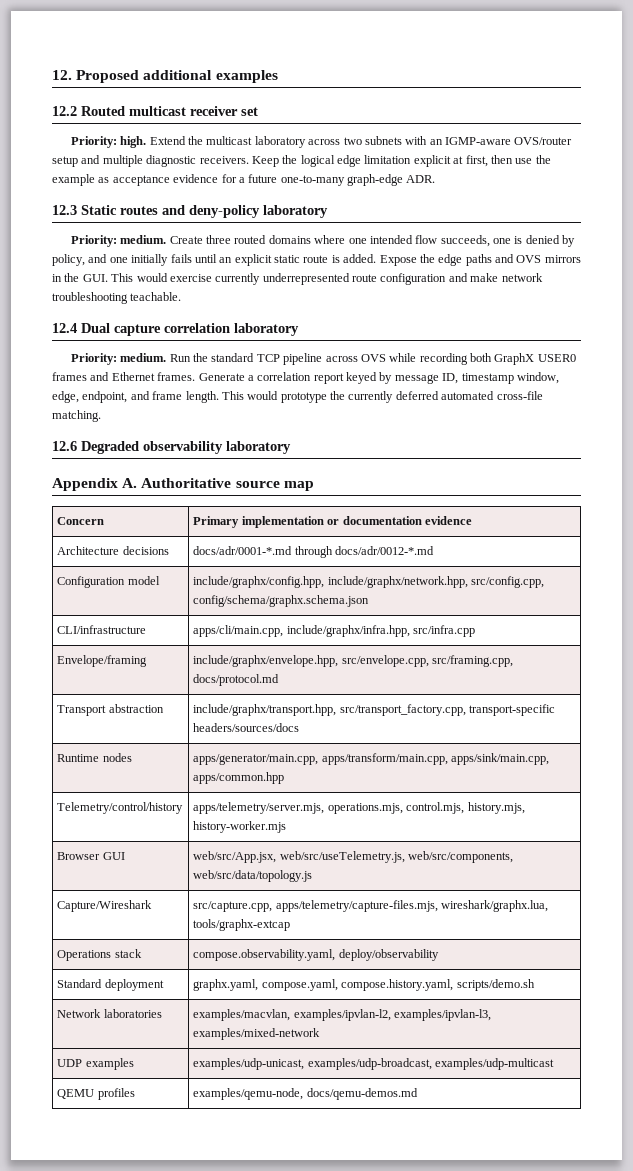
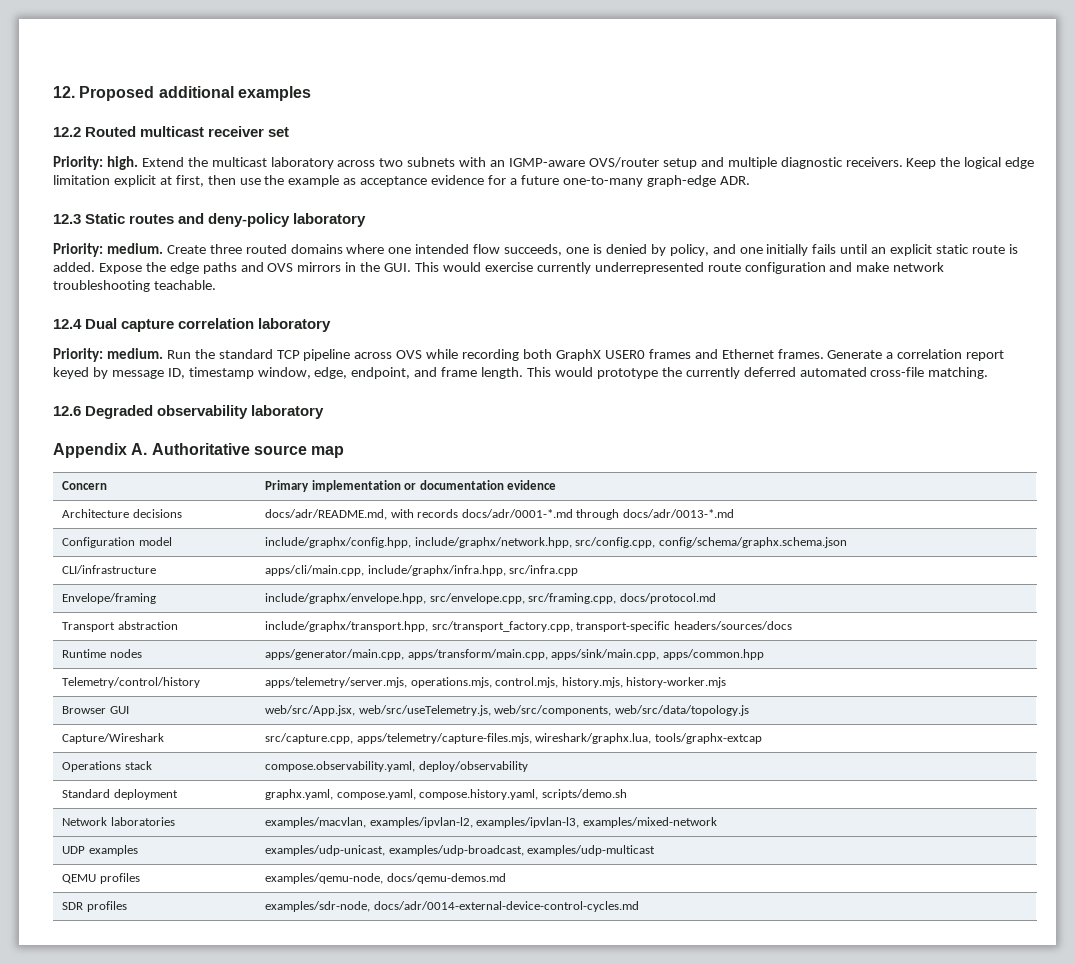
(169, 550) none -> [265,509,459,520] docs/adr/README.md, with records
[335,546,435,555] docs/adr/0012-*.md -> [622,509,734,518] docs/adr/0013-*.md
(418, 1094) none -> [62,901,127,912] [265,901,639,912] // SDR profiles | examples/sdr-node, docs/adr/0014-external-device-control-cycles.md

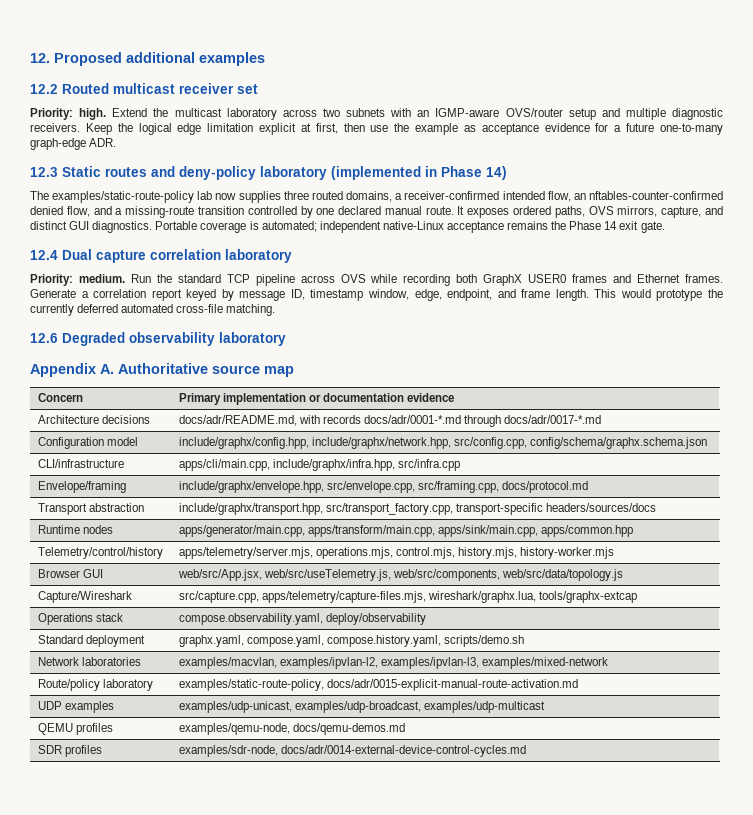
[53,243,1018,257] [53,262,945,274] [53,280,216,292] // Priority: medium. Create three routed domains where one intended flow succeeds, one is denied by policy, and one initially fails until an explicit static route is added. Expose the edge paths and OVS mirrors in the GUI. This would exercise currently underrepresented route configuration and make network troubleshooting teachable. -> [331,166,507,180] [30,191,723,203] [30,206,723,218] [30,221,665,233] (implemented in Phase 14) // The examples/static-route-policy lab now supplies three routed domains, a receiver-confirmed intended flow, an nftables-counter-confirmed denied flow, and a missing-route transition controlled by one declared manual route. It exposes ordered paths, OVS mirrors, capture, and distinct GUI diagnostics. Portable coverage is automated; independent native-Linux acceptance remains the Phase 14 exit gate.
[622,509,734,518] docs/adr/0013-*.md -> [504,415,602,424] docs/adr/0017-*.md
(717, 822) none -> [37,679,153,691] [178,679,578,691] // Route/policy laboratory | examples/static-route-policy, docs/adr/0015-explicit-manual-route-activation.md

